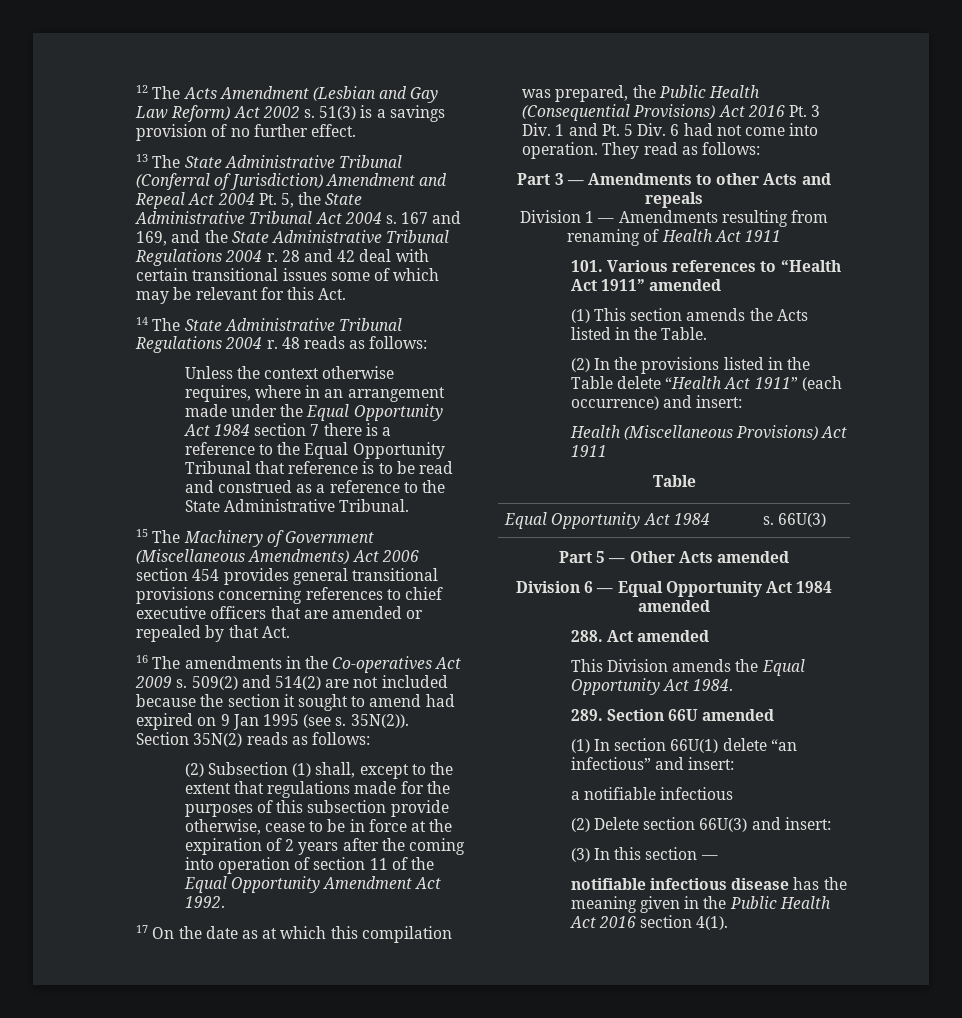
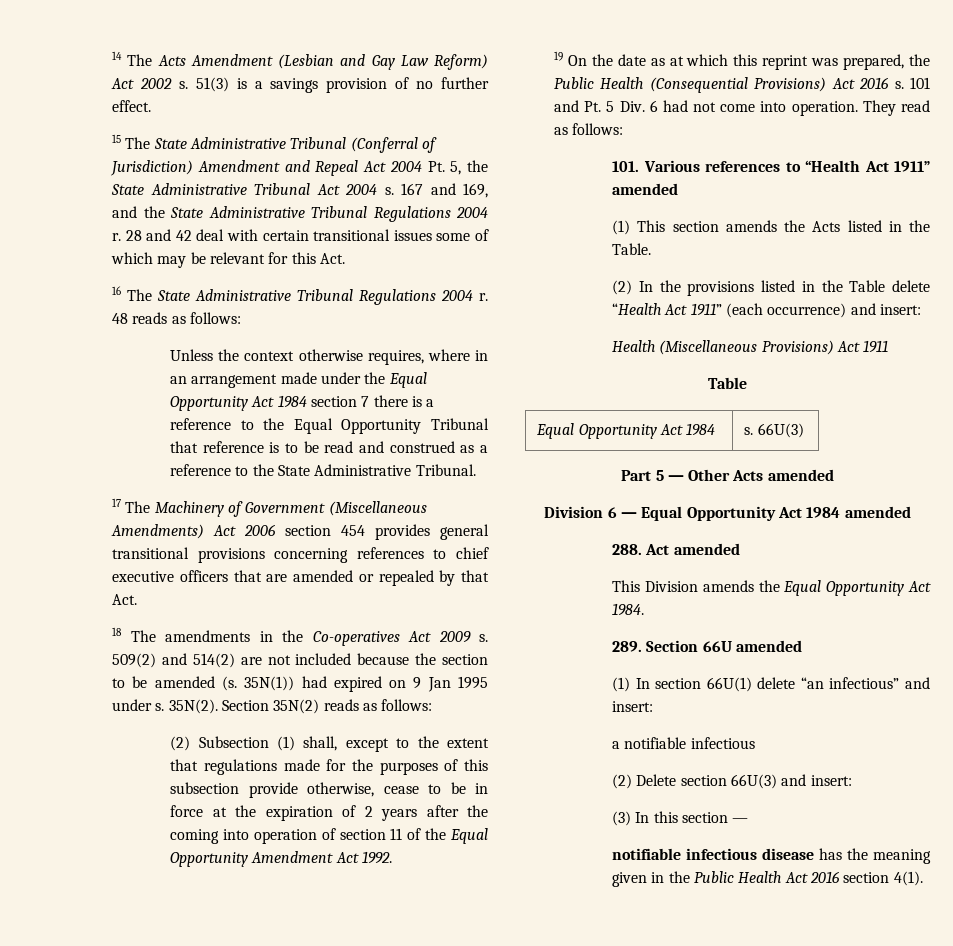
[136,85,149,93] 12 -> [112,51,123,60] 14
[136,154,149,162] 13 -> [112,134,122,143] 15
[136,317,149,325] 14 -> [112,286,122,295] 16
[136,529,149,537] 15 -> [112,498,122,507] 17
[136,655,149,663] 16 -> [112,627,123,636] 18
[283,694,422,711] it sought to amend -> [112,676,295,691] to be amended (s. 35N(1))
[303,714,409,728] (see s. 35N(2)). -> [112,699,218,714] under s. 35N(2).
[136,925,149,933] 17 -> [554,51,564,61] 19
[361,926,452,943] compilation -> [762,55,809,70] reprint
[788,105,821,117] [522,123,565,136] Pt. 3 Div. 1 -> [894,77,931,89] s. 101
[517,173,831,185] [645,192,703,208] [520,210,828,227] [567,229,781,246] // Part 3 — Amendments to other Acts and repeals // Division 1 — Amendments resulting from renaming of Health Act 1911 -> (624, 129) none

